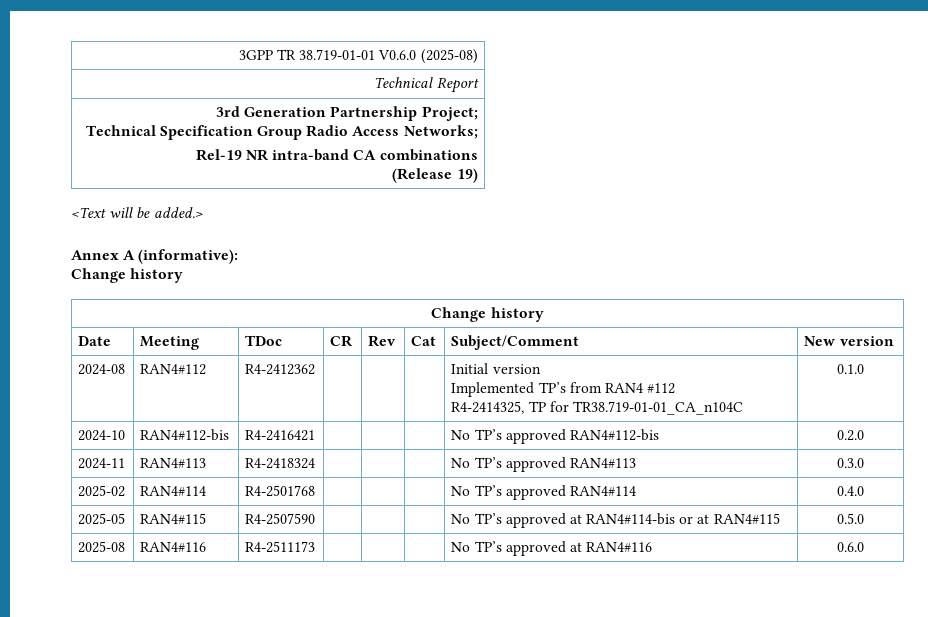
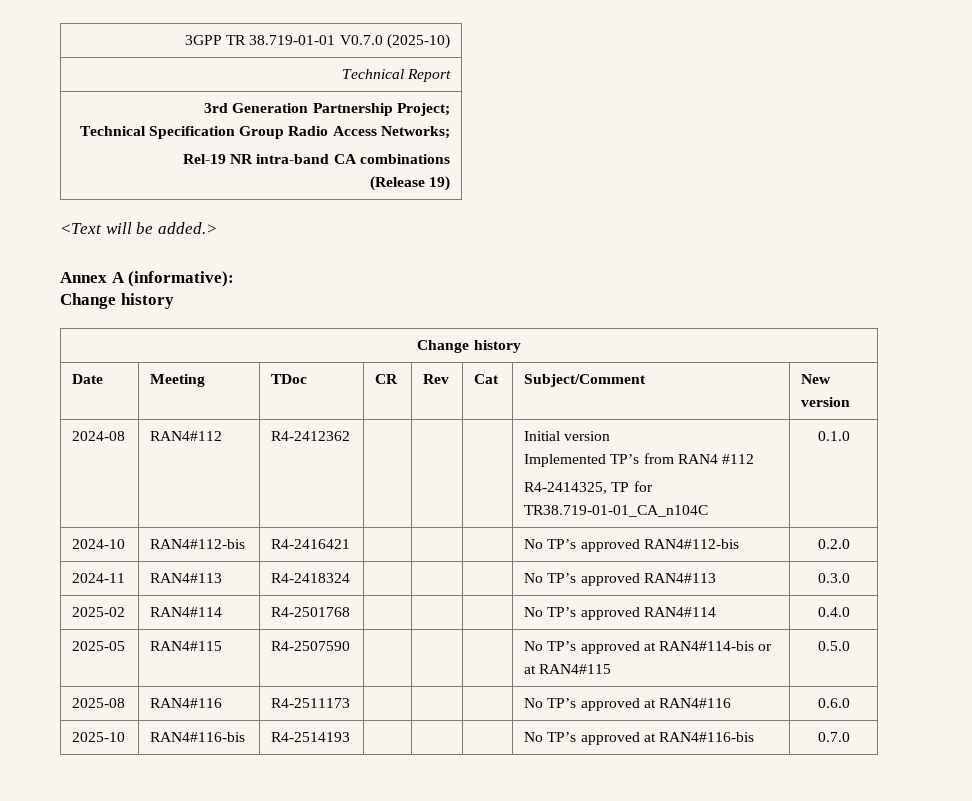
[378,49,478,64] V0.6.0 (2025-08) -> [339,34,450,49] V0.7.0 (2025-10)
(864, 547) none -> [72,732,126,742] [150,732,246,742] [271,732,351,742] [524,732,754,745] [817,732,850,742] // 2025-10 | RAN4#116-bis | R4-2514193 | | | | No TP’s approved at RAN4#116-bis | 0.7.0

